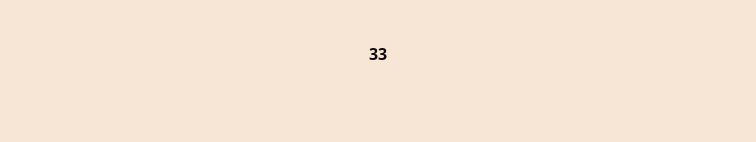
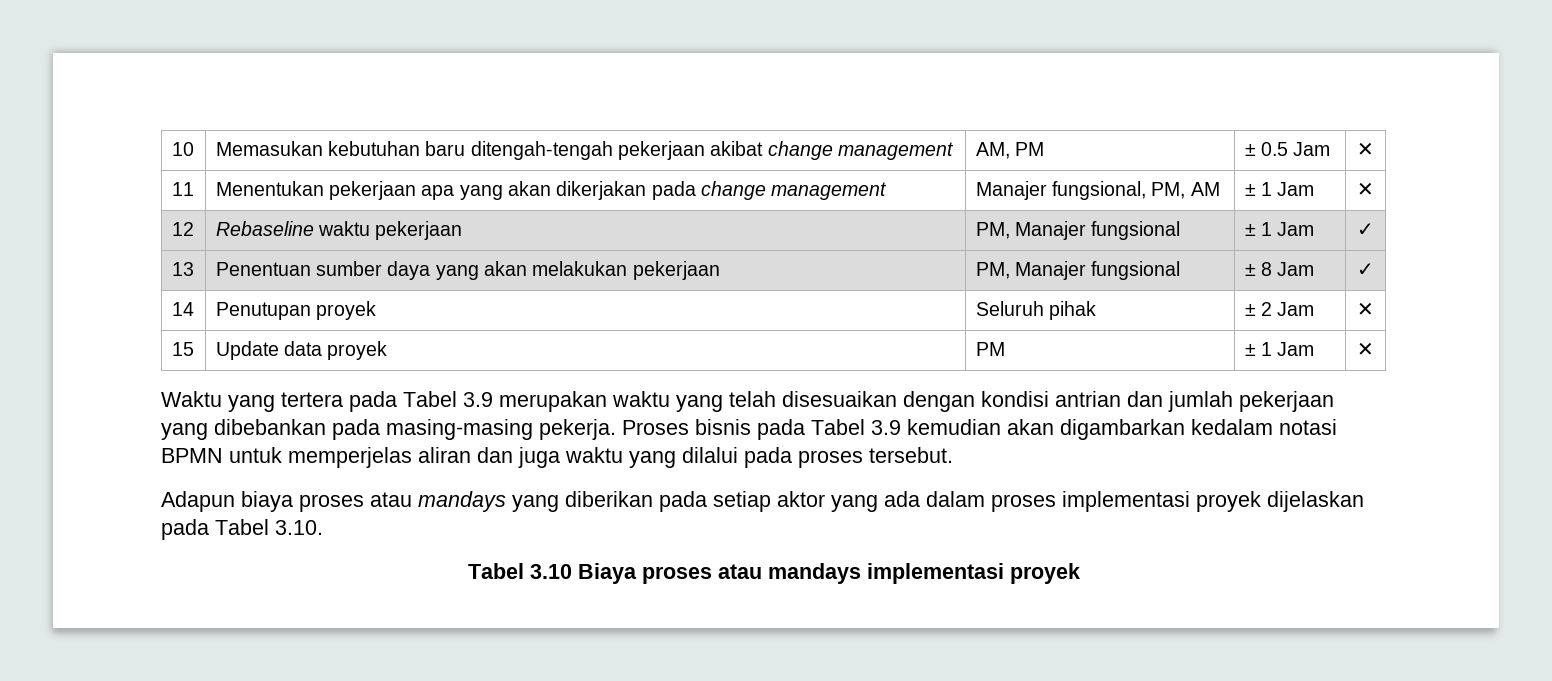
[369,48,387,60] 33 -> [171,142,194,156] [215,141,954,160] [975,142,1045,159] [1244,142,1331,156] [1357,142,1374,156] [171,182,194,196] [215,181,888,200] [975,181,1220,200] [1244,182,1315,196] [1357,182,1374,196] [171,222,194,236] [215,221,463,240] [975,221,1181,240] [1244,222,1315,236] [1357,223,1374,236] [171,262,194,276] [215,261,720,280] [975,261,1181,280] [1244,262,1315,276] [1357,263,1374,276] [171,302,194,316] [215,301,377,320] [975,301,1097,320] [1244,302,1315,316] [1357,302,1374,316] [171,342,194,356] [215,341,388,360] [975,342,1005,356] [1244,342,1315,356] [1357,342,1374,356] [161,391,1334,412] [161,419,1337,440] [161,447,953,468] [161,491,1364,512] [161,519,323,540] [467,563,1080,584] 10 | Memasukan kebutuhan baru ditengah-tengah pekerjaan akibat change management | AM, PM | ± 0.5 Jam | ✕ // 11 | Menentukan pekerjaan apa yang akan dikerjakan pada change management | Manajer fungsional, PM, AM | ± 1 Jam | ✕ // 12 | Rebaseline waktu pekerjaan | PM, Manajer fungsional | ± 1 Jam | ✓ // 13 | Penentuan sumber daya yang akan melakukan pekerjaan | PM, Manajer fungsional | ± 8 Jam | ✓ // 14 | Penutupan proyek | Seluruh pihak | ± 2 Jam | ✕ // 15 | Update data proyek | PM | ± 1 Jam | ✕ // Waktu yang tertera pada Tabel 3.9 merupakan waktu yang telah disesuaikan dengan kondisi antrian dan jumlah pekerjaan yang dibebankan pada masing-masing pekerja. Proses bisnis pada Tabel 3.9 kemudian akan digambarkan kedalam notasi BPMN untuk memperjelas aliran dan juga waktu yang dilalui pada proses tersebut. // Adapun biaya proses atau mandays yang diberikan pada setiap aktor yang ada dalam proses implementasi proyek dijelaskan pada Tabel 3.10. // Tabel 3.10 Biaya proses atau mandays implementasi proyek

